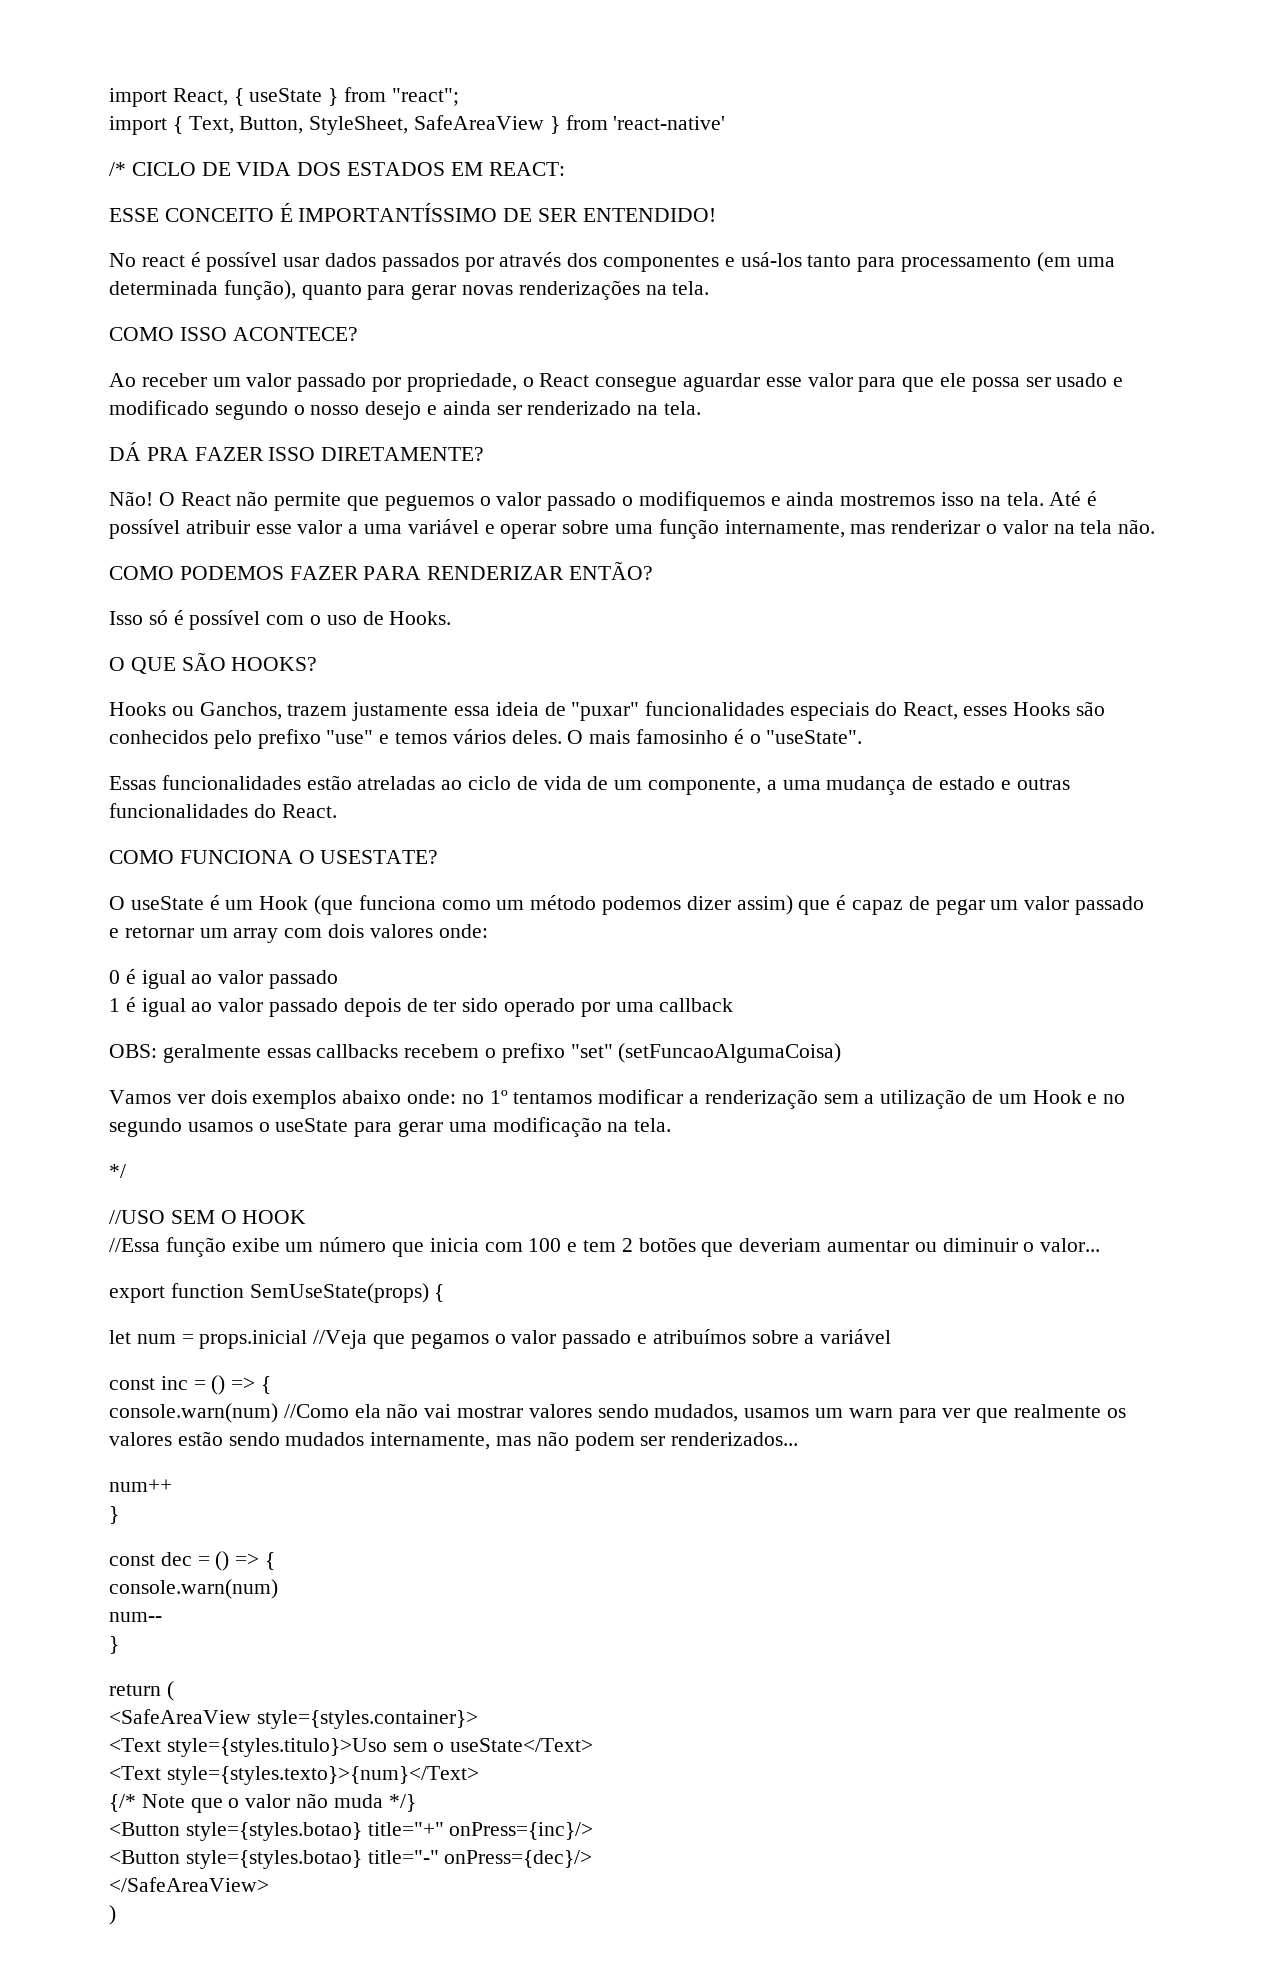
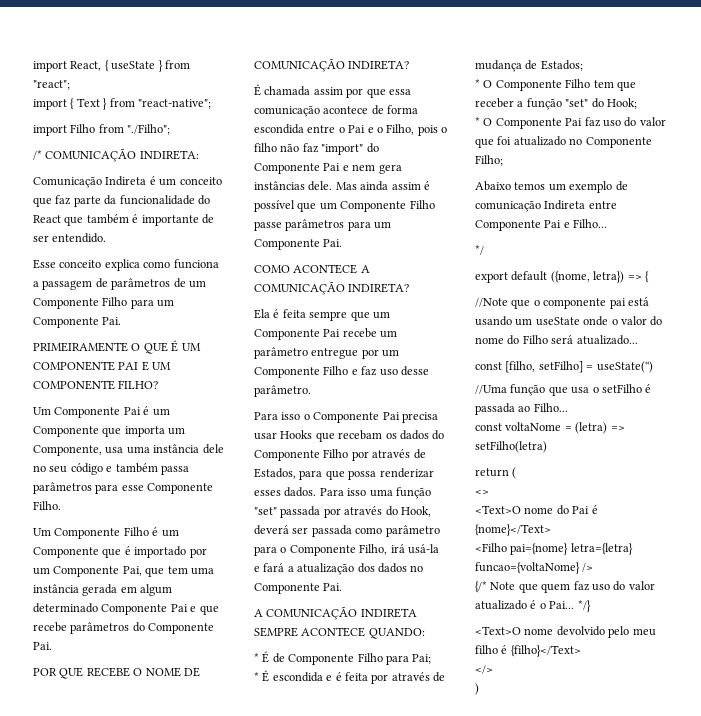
[188,115,726,135] [109,162,565,176] [109,203,716,222] [109,252,1115,272] [109,280,710,300] [109,327,358,341] [109,373,1124,392] [109,400,702,420] [109,442,485,461] [109,491,1098,511] [109,519,1156,539] [109,561,654,580] [109,610,452,630] [109,652,318,674] [109,701,1106,721] [109,729,863,749] [109,775,1070,795] [109,803,337,818] [109,850,439,864] [109,895,1145,915] [109,924,488,943] [109,969,339,989] [109,997,734,1017] [109,1043,842,1063] [109,1089,1126,1109] [109,1117,672,1137] [109,1164,126,1178] [109,1210,307,1224] [109,1237,1101,1257] [109,1283,445,1303] [109,1329,892,1349] [109,1375,272,1395] [109,1403,1126,1423] [109,1431,799,1451] [109,1479,172,1492] [109,1506,119,1524] [109,1551,276,1571] [109,1579,278,1599] [109,1612,162,1622] [109,1636,119,1654] [109,1681,174,1701] [109,1709,478,1729] [109,1738,594,1757] [109,1766,479,1785] [109,1793,416,1813] [109,1822,594,1841] [109,1850,593,1869] [109,1877,269,1892] Text, Button, StyleSheet, SafeAreaView } from 'react-native' // /* CICLO DE VIDA DOS ESTADOS EM REACT: // ESSE CONCEITO É IMPORTANTÍSSIMO DE SER ENTENDIDO! // No react é possível usar dados passados por através dos componentes e usá-los tanto para processamento (em uma determinada função), quanto para gerar novas renderizações na tela. // COMO ISSO ACONTECE? // Ao receber um valor passado por propriedade, o React consegue aguardar esse valor para que ele possa ser usado e modificado segundo o nosso desejo e ainda ser renderizado na tela. // DÁ PRA FAZER ISSO DIRETAMENTE? // Não! O React não permite que peguemos o valor passado o modifiquemos e ainda mostremos isso na tela. Até é possível atribuir esse valor a uma variável e operar sobre uma função internamente, mas renderizar o valor na tela não. // COMO PODEMOS FAZER PARA RENDERIZAR ENTÃO? // Isso só é possível com o uso de Hooks. // O QUE SÃO HOOKS? // Hooks ou Ganchos, trazem justamente essa ideia de "puxar" funcionalidades especiais do React, esses Hooks são conhecidos pelo prefixo "use" e temos vários deles. O mais famosinho é o "useState". // Essas funcionalidades estão atreladas ao ciclo de vida de um componente, a uma mudança de estado e outras funcionalidades do React. // COMO FUNCIONA O USESTATE? // O useState é um Hook (que funciona como um método podemos dizer assim) que é capaz de pegar um valor passado e retornar um array com dois valores onde: // 0 é igual ao valor passado // 1 é igual ao valor passado depois de ter sido operado por uma callback // OBS: geralmente essas callbacks recebem o prefixo "set" (setFuncaoAlgumaCoisa) // Vamos ver dois exemplos abaixo onde: no 1º tentamos modificar a renderização sem a utilização de um Hook e no segundo usamos o useState para gerar uma modificação na tela. // */ // //USO SEM O HOOK // //Essa função exibe um número que inicia com 100 e tem 2 botões que deveriam aumentar ou diminuir o valor... // export function SemUseState(props) { // let num = props.inicial //Veja que pegamos o valor passado e atribuímos sobre a variável // const inc = () => { // console.warn(num) //Como ela não vai mostrar valores sendo mudados, usamos um warn para ver que realmente os valores estão sendo mudados internamente, mas não podem ser renderizados... // num++ // } // const dec = () => { // console.warn(num) // num-- // } // return ( // <SafeAreaView style={styles.container}> // <Text style={styles.titulo}>Uso sem o useState</Text> // <Text style={styles.texto}>{num}</Text> // {/* Note que o valor não muda */} // <Button style={styles.botao} title="+" onPress={inc}/> // <Button style={styles.botao} title="-" onPress={dec}/> // </SafeAreaView> -> [76,98,211,110] [33,124,171,136] [33,148,199,162] [33,176,222,188] [33,195,210,207] [33,214,214,226] [33,233,107,243] [33,259,219,271] [33,278,206,290] [33,297,175,309] [33,317,122,328] [33,340,201,354] [33,361,172,371] [33,380,159,390] [33,406,170,418] [33,426,186,437] [33,444,224,456] [33,463,189,475] [33,482,214,494] [33,501,61,510] [33,527,179,539] [33,546,207,558] [33,566,214,577] [33,584,173,596] [33,603,219,615] [33,622,215,634] [33,642,52,650] [33,667,200,679] [254,58,410,72] [254,84,411,98] [254,105,419,117] [254,124,447,136] [254,143,379,155] [254,163,402,174] [254,181,430,191] [254,200,435,212] [254,219,392,231] [254,239,343,250] [254,264,370,274] [254,281,410,295] [254,309,390,321] [254,328,398,340] [254,347,400,359] [254,366,429,378] [254,385,311,397] [254,412,438,423] [254,430,445,442] [254,449,426,461] [254,468,434,480] [254,487,431,499] [254,506,431,518] [254,525,440,537] [254,544,439,556] [254,563,424,575] [254,583,343,594] [254,606,417,620] [254,627,425,639] [254,651,432,665] [254,670,445,684] [475,60,583,72] [475,79,636,91] [475,98,637,110] [475,117,666,129] [475,136,652,148] [475,155,503,166] [475,181,628,193] [475,200,617,212] [475,219,608,231] [475,245,484,255] [475,271,649,283] [475,297,649,309] [475,316,663,326] [475,335,638,345] [475,361,653,373] [475,384,652,396] [475,403,568,415] [475,422,625,434] [475,441,547,453] [475,467,517,479] [475,490,489,495] [475,505,598,515] [475,524,551,536] [475,543,633,555] [475,562,594,574] [475,581,655,593] [475,600,591,612] [475,626,656,638] [475,645,581,657] [475,665,493,674] Text } from "react-native"; // import Filho from "./Filho"; // /* COMUNICAÇÃO INDIRETA: // Comunicação Indireta é um conceito que faz parte da funcionalidade do React que também é importante de ser entendido. // Esse conceito explica como funciona a passagem de parâmetros de um Componente Filho para um Componente Pai. // PRIMEIRAMENTE O QUE É UM COMPONENTE PAI E UM COMPONENTE FILHO? // Um Componente Pai é um Componente que importa um Componente, usa uma instância dele no seu código e também passa parâmetros para esse Componente Filho. // Um Componente Filho é um Componente que é importado por um Componente Pai, que tem uma instância gerada em algum determinado Componente Pai e que recebe parâmetros do Componente Pai. // POR QUE RECEBE O NOME DE COMUNICAÇÃO INDIRETA? // É chamada assim por que essa comunicação acontece de forma escondida entre o Pai e o Filho, pois o filho não faz "import" do Componente Pai e nem gera instâncias dele. Mas ainda assim é possível que um Componente Filho passe parâmetros para um Componente Pai. // COMO ACONTECE A COMUNICAÇÃO INDIRETA? // Ela é feita sempre que um Componente Pai recebe um parâmetro entregue por um Componente Filho e faz uso desse parâmetro. // Para isso o Componente Pai precisa usar Hooks que recebam os dados do Componente Filho por através de Estados, para que possa renderizar esses dados. Para isso uma função "set" passada por através do Hook, deverá ser passada como parâmetro para o Componente Filho, irá usá-la e fará a atualização dos dados no Componente Pai. // A COMUNICAÇÃO INDIRETA SEMPRE ACONTECE QUANDO: // * É de Componente Filho para Pai; // * É escondida e é feita por através de mudança de Estados; // * O Componente Filho tem que receber a função "set" do Hook; // * O Componente Pai faz uso do valor que foi atualizado no Componente Filho; // Abaixo temos um exemplo de comunicação Indireta entre Componente Pai e Filho... // */ // export default ({nome, letra}) => { // //Note que o componente pai está usando um useState onde o valor do nome do Filho será atualizado... // const [filho, setFilho] = useState('') // //Uma função que usa o setFilho é passada ao Filho... // const voltaNome = (letra) => setFilho(letra) // return ( // <> // <Text>O nome do Pai é {nome}</Text> // <Filho pai={nome} letra={letra} funcao={voltaNome} /> // {/* Note que quem faz uso do valor atualizado é o Pai... */} // <Text>O nome devolvido pelo meu filho é {filho}</Text> // </>

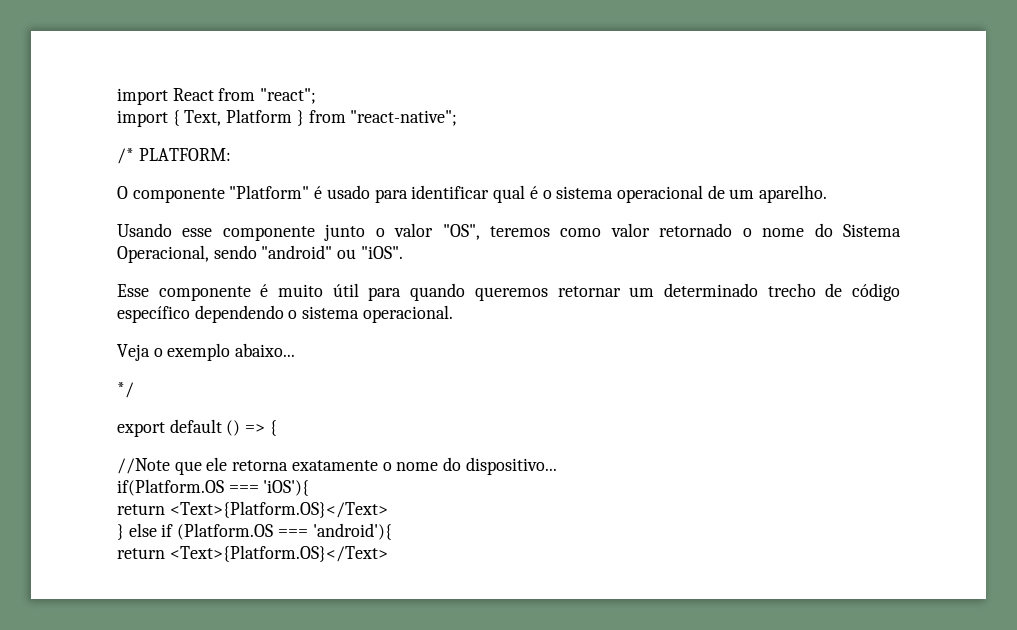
[33,60,163,72] import React, { useState } -> [117,88,214,105] import React
[76,98,100,107] Text -> [184,109,293,126] Text, Platform
[33,124,171,136] [33,148,199,162] [33,176,222,188] [33,195,210,207] [33,214,214,226] [33,233,107,243] [33,259,219,271] [33,278,206,290] [33,297,175,309] [33,317,122,328] [33,340,201,354] [33,361,172,371] [33,380,159,390] [33,406,170,418] [33,426,186,437] [33,444,224,456] [33,463,189,475] [33,482,214,494] [33,501,61,510] [33,527,179,539] [33,546,207,558] [33,566,214,577] [33,584,173,596] [33,603,219,615] [33,622,215,634] [33,642,52,650] [33,667,200,679] [254,58,410,72] [254,84,411,98] [254,105,419,117] [254,124,447,136] [254,143,379,155] [254,163,402,174] [254,181,430,191] [254,200,435,212] [254,219,392,231] [254,239,343,250] [254,264,370,274] [254,281,410,295] [254,309,390,321] [254,328,398,340] [254,347,400,359] [254,366,429,378] [254,385,311,397] [254,412,438,423] [254,430,445,442] [254,449,426,461] [254,468,434,480] [254,487,431,499] [254,506,431,518] [254,525,440,537] [254,544,439,556] [254,563,424,575] [254,583,343,594] [254,606,417,620] [254,627,425,639] [254,651,432,665] [254,670,445,684] [475,60,583,72] [475,79,636,91] [475,98,637,110] [475,117,666,129] [475,136,652,148] [475,155,503,166] [475,181,628,193] [475,200,617,212] [475,219,608,231] import Filho from "./Filho"; // /* COMUNICAÇÃO INDIRETA: // Comunicação Indireta é um conceito que faz parte da funcionalidade do React que também é importante de ser entendido. // Esse conceito explica como funciona a passagem de parâmetros de um Componente Filho para um Componente Pai. // PRIMEIRAMENTE O QUE É UM COMPONENTE PAI E UM COMPONENTE FILHO? // Um Componente Pai é um Componente que importa um Componente, usa uma instância dele no seu código e também passa parâmetros para esse Componente Filho. // Um Componente Filho é um Componente que é importado por um Componente Pai, que tem uma instância gerada em algum determinado Componente Pai e que recebe parâmetros do Componente Pai. // POR QUE RECEBE O NOME DE COMUNICAÇÃO INDIRETA? // É chamada assim por que essa comunicação acontece de forma escondida entre o Pai e o Filho, pois o filho não faz "import" do Componente Pai e nem gera instâncias dele. Mas ainda assim é possível que um Componente Filho passe parâmetros para um Componente Pai. // COMO ACONTECE A COMUNICAÇÃO INDIRETA? // Ela é feita sempre que um Componente Pai recebe um parâmetro entregue por um Componente Filho e faz uso desse parâmetro. // Para isso o Componente Pai precisa usar Hooks que recebam os dados do Componente Filho por através de Estados, para que possa renderizar esses dados. Para isso uma função "set" passada por através do Hook, deverá ser passada como parâmetro para o Componente Filho, irá usá-la e fará a atualização dos dados no Componente Pai. // A COMUNICAÇÃO INDIRETA SEMPRE ACONTECE QUANDO: // * É de Componente Filho para Pai; // * É escondida e é feita por através de mudança de Estados; // * O Componente Filho tem que receber a função "set" do Hook; // * O Componente Pai faz uso do valor que foi atualizado no Componente Filho; // Abaixo temos um exemplo de comunicação Indireta entre Componente Pai e Filho... -> [117,148,231,164] [117,185,828,203] [117,223,902,241] [117,245,403,263] [117,283,901,301] [117,305,453,323] [117,343,296,361] /* PLATFORM: // O componente "Platform" é usado para identificar qual é o sistema operacional de um aparelho. // Usando esse componente junto o valor "OS", teremos como valor retornado o nome do Sistema Operacional, sendo "android" ou "iOS". // Esse componente é muito útil para quando queremos retornar um determinado trecho de código específico dependendo o sistema operacional. // Veja o exemplo abaixo...
[550,271,625,283] ({nome, letra}) -> [226,420,241,436] ()
[533,297,649,309] [475,316,663,326] [475,335,638,345] [475,361,653,373] [475,384,652,396] [475,403,568,415] [475,422,625,434] [475,441,547,453] [475,467,517,479] [475,490,489,495] [475,505,598,515] [475,524,551,536] [475,543,633,555] [475,562,594,574] [475,581,655,593] [475,600,591,612] [475,626,656,638] [475,645,581,657] [475,665,493,674] [475,683,479,695] o componente pai está usando um useState onde o valor do nome do Filho será atualizado... // const [filho, setFilho] = useState('') // //Uma função que usa o setFilho é passada ao Filho... // const voltaNome = (letra) => setFilho(letra) // return ( // <> // <Text>O nome do Pai é {nome}</Text> // <Filho pai={nome} letra={letra} funcao={voltaNome} /> // {/* Note que quem faz uso do valor atualizado é o Pai... */} // <Text>O nome devolvido pelo meu filho é {filho}</Text> // </> // ) -> [206,457,557,475] [117,479,310,496] [117,501,388,518] [117,523,392,540] [117,545,388,562] ele retorna exatamente o nome do dispositivo... // if(Platform.OS === 'iOS'){ // return <Text>{Platform.OS}</Text> // } else if (Platform.OS === 'android'){ // return <Text>{Platform.OS}</Text>

